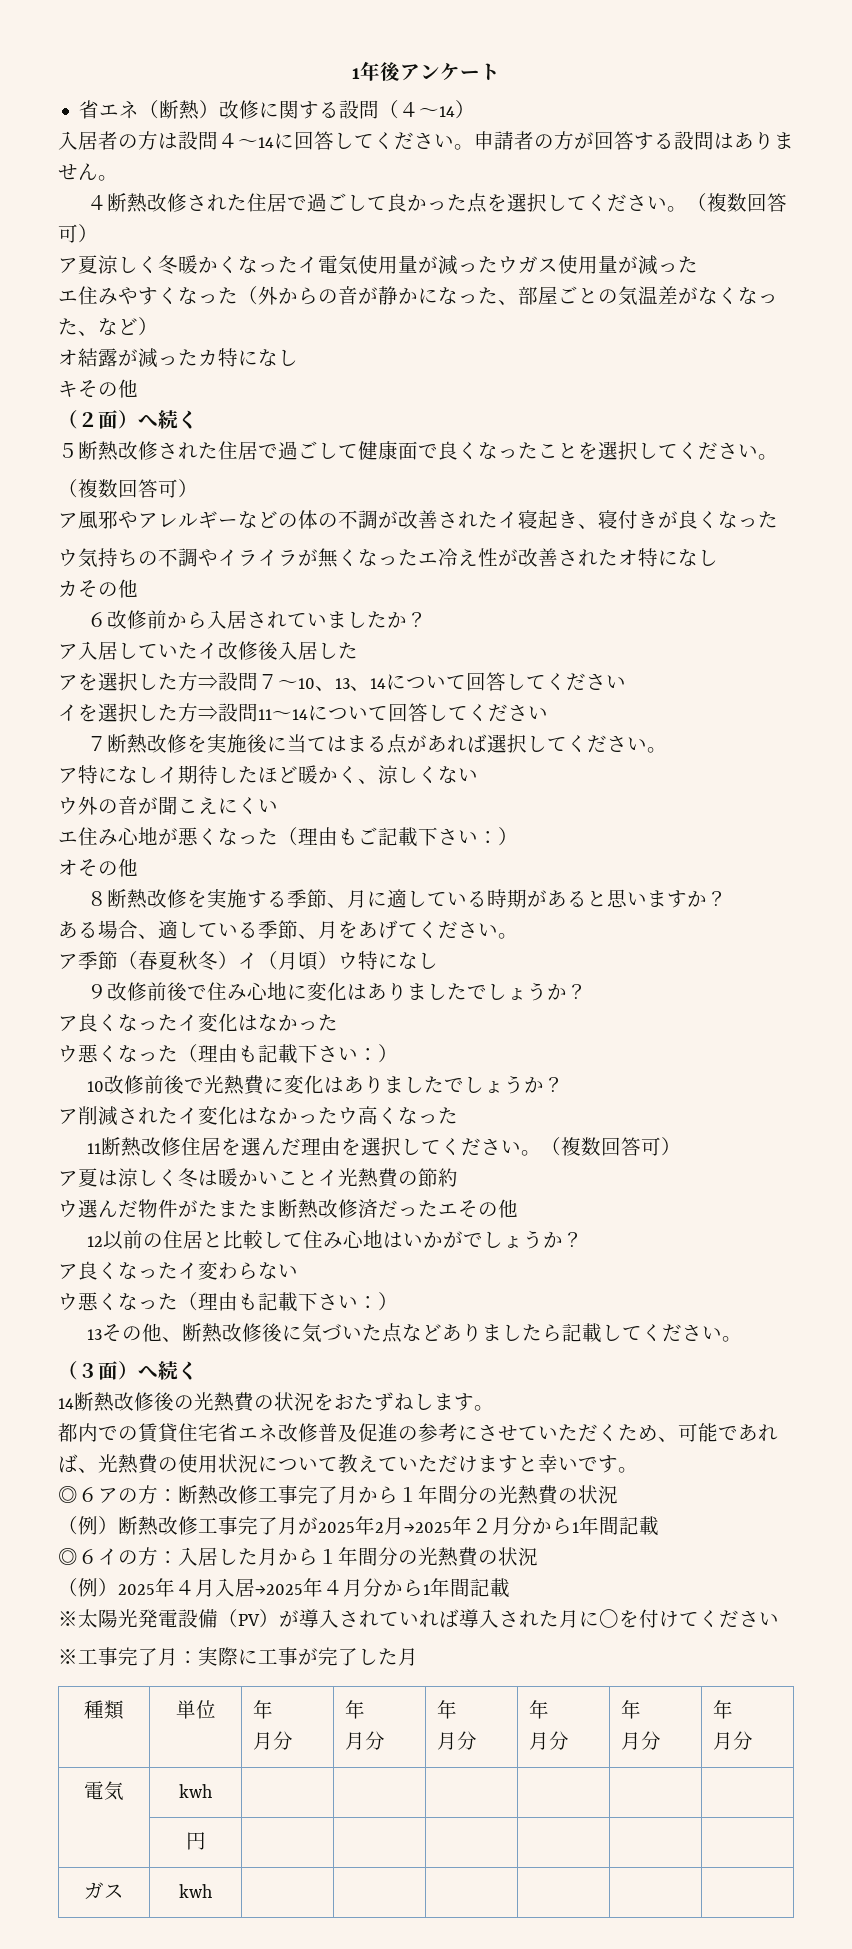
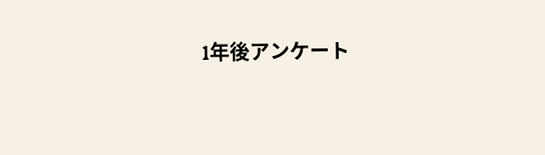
[79,100,476,120] [58,131,794,150] [58,163,118,181] [86,193,787,213] [58,224,98,243] [58,255,698,275] [58,286,778,306] [58,317,158,336] [58,348,298,368] [58,379,138,398] [58,410,198,429] [58,441,778,461] [58,479,198,498] [58,510,778,529] [58,548,718,568] [58,579,138,598] [86,610,427,629] [58,641,358,660] [58,672,626,691] [58,703,548,722] [86,734,667,754] [58,765,478,784] [58,796,278,815] [58,827,518,847] [58,858,138,877] [86,889,727,909] [58,920,518,939] [58,951,438,971] [86,982,587,1001] [58,1013,338,1032] [58,1044,398,1064] [86,1075,564,1095] [58,1106,458,1126] [86,1137,681,1157] [58,1168,458,1188] [58,1199,518,1219] [86,1230,583,1250] [58,1261,298,1280] [58,1292,398,1312] [86,1323,742,1343] [58,1361,198,1380] [58,1392,494,1412] [58,1423,778,1443] [58,1454,638,1474] [58,1485,618,1505] [58,1516,659,1536] [58,1547,538,1567] [58,1578,510,1598] [58,1609,779,1628] [58,1647,418,1666] [84,1700,124,1720] [175,1700,216,1719] [253,1700,274,1719] [253,1731,294,1750] [345,1700,366,1719] [345,1731,386,1750] [437,1700,458,1719] [437,1731,478,1750] [529,1700,550,1719] [529,1731,570,1750] [621,1700,642,1719] [621,1731,662,1750] [713,1700,734,1719] [713,1731,754,1750] [84,1781,124,1801] [179,1784,212,1798] [185,1832,206,1850] [84,1882,124,1899] [179,1884,212,1898] // 省エネ（断熱）改修に関する設問（４～14） // 入居者の方は設問４～14に回答してください。申請者の方が回答する設問はありません。 // ４断熱改修された住居で過ごして良かった点を選択してください。（複数回答可） // ア夏涼しく冬暖かくなったイ電気使用量が減ったウガス使用量が減った // エ住みやすくなった（外からの音が静かになった、部屋ごとの気温差がなくなった、など） // オ結露が減ったカ特になし // キその他 // （２面）へ続く // ５断熱改修された住居で過ごして健康面で良くなったことを選択してください。 // （複数回答可） // ア風邪やアレルギーなどの体の不調が改善されたイ寝起き、寝付きが良くなった // ウ気持ちの不調やイライラが無くなったエ冷え性が改善されたオ特になし // カその他 // ６改修前から入居されていましたか？ // ア入居していたイ改修後入居した // アを選択した方⇒設問７～10、13、14について回答してください // イを選択した方⇒設問11～14について回答してください // ７断熱改修を実施後に当てはまる点があれば選択してください。 // ア特になしイ期待したほど暖かく、涼しくない // ウ外の音が聞こえにくい // エ住み心地が悪くなった（理由もご記載下さい：） // オその他 // ８断熱改修を実施する季節、月に適している時期があると思いますか？ // ある場合、適している季節、月をあげてください。 // ア季節（春夏秋冬）イ（月頃）ウ特になし // ９改修前後で住み心地に変化はありましたでしょうか？ // ア良くなったイ変化はなかった // ウ悪くなった（理由も記載下さい：） // 10改修前後で光熱費に変化はありましたでしょうか？ // ア削減されたイ変化はなかったウ高くなった // 11断熱改修住居を選んだ理由を選択してください。（複数回答可） // ア夏は涼しく冬は暖かいことイ光熱費の節約 // ウ選んだ物件がたまたま断熱改修済だったエその他 // 12以前の住居と比較して住み心地はいかがでしょうか？ // ア良くなったイ変わらない // ウ悪くなった（理由も記載下さい：） // 13その他、断熱改修後に気づいた点などありましたら記載してください。 // （３面）へ続く // 14断熱改修後の光熱費の状況をおたずねします。 // 都内での賃貸住宅省エネ改修普及促進の参考にさせていただくため、可能であれば、光熱費の使用状況について教えていただけますと幸いです。 // ◎６アの方：断熱改修工事完了月から１年間分の光熱費の状況 // （例）断熱改修工事完了月が2025年2月→2025年２月分から1年間記載 // ◎６イの方：入居した月から１年間分の光熱費の状況 // （例）2025年４月入居→2025年４月分から1年間記載 // ※太陽光発電設備（PV）が導入されていれば導入された月に〇を付けてください // ※工事完了月：実際に工事が完了した月 // 種類 | 単位 | 年 // 月分 | 年 // 月分 | 年 // 月分 | 年 // 月分 | 年 // 月分 | 年 // 月分 // 電気 | kwh | | | | | | // | 円 | | | | | | // ガス | kwh | | | | | | -> (350, 50) none

